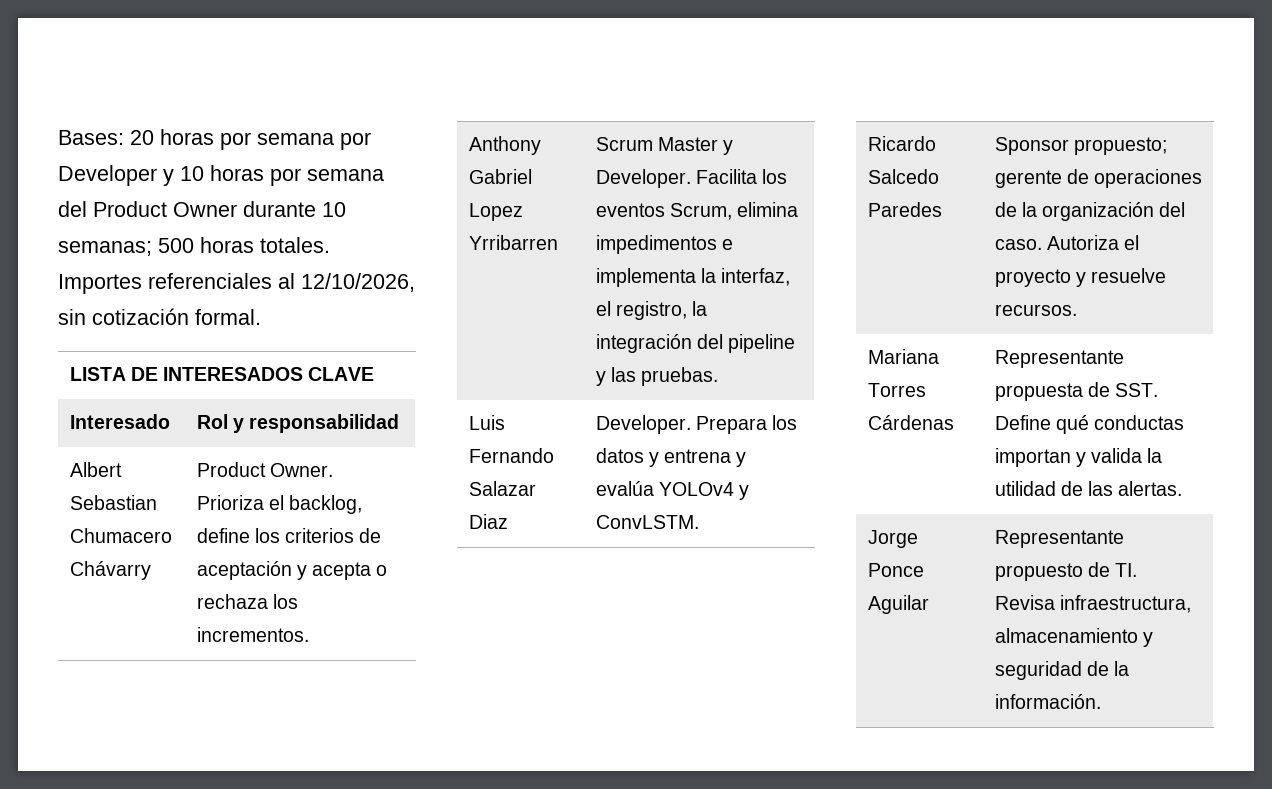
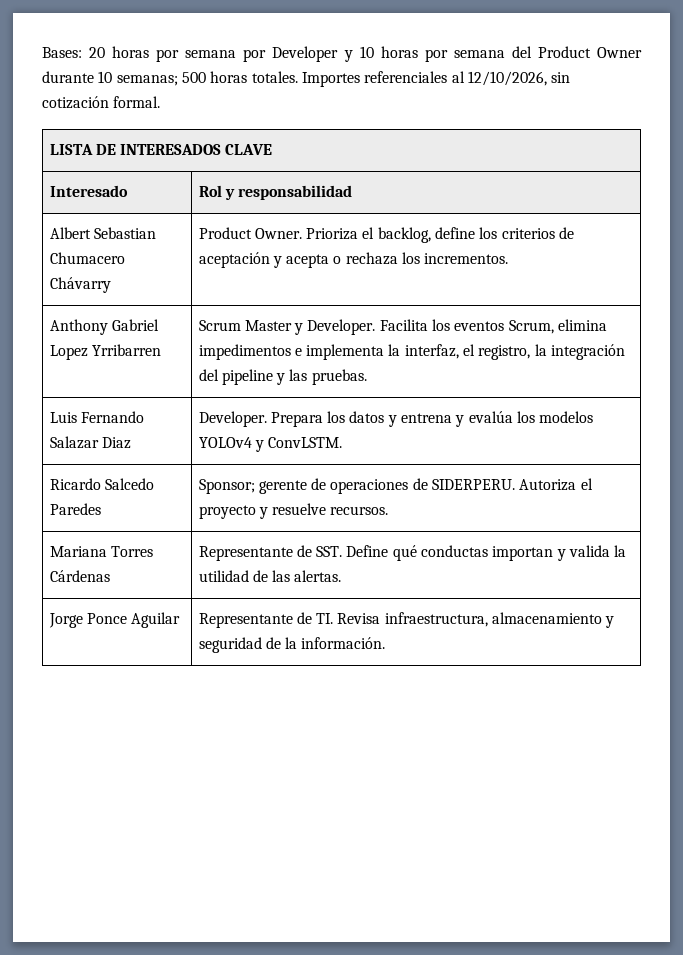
(654, 488) none -> [517,411,594,423] los modelos
[994,137,1167,155] Sponsor propuesto; -> [198,479,255,494] Sponsor;
[1021,202,1186,221] [994,239,1042,250] la organización del caso. -> [432,479,516,490] SIDERPERU.
[994,383,1083,401] propuesta -> (293, 553) none
[994,563,1083,581] propuesto -> (293, 620) none

